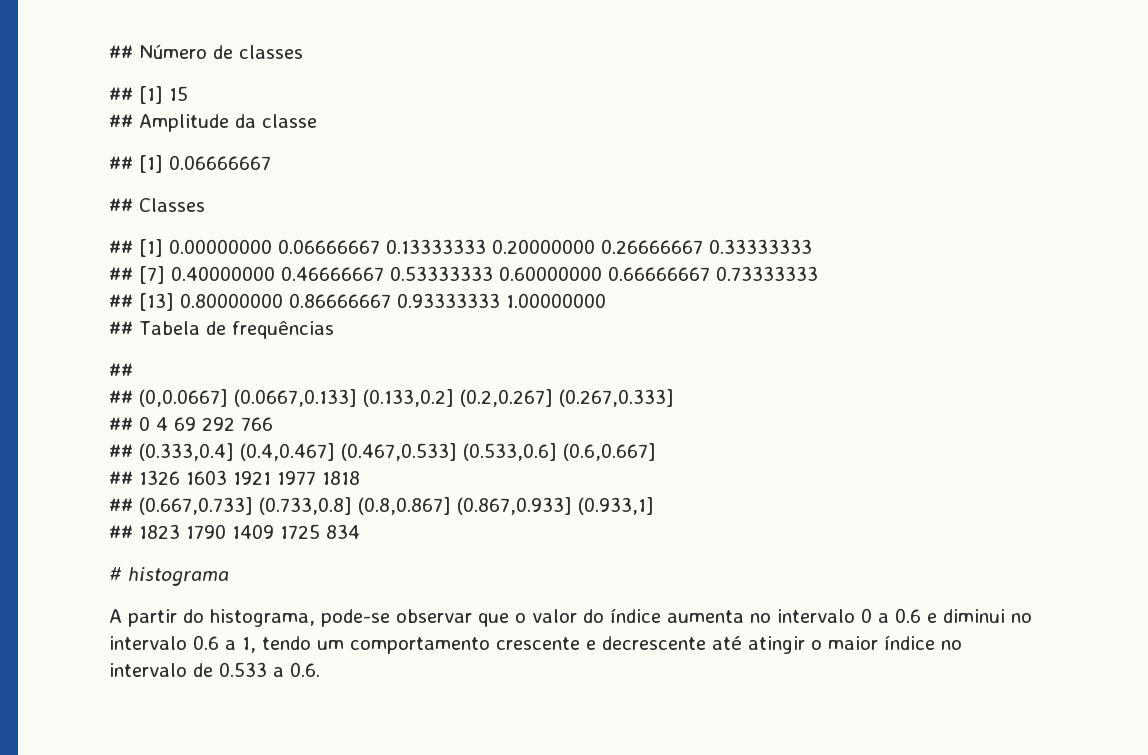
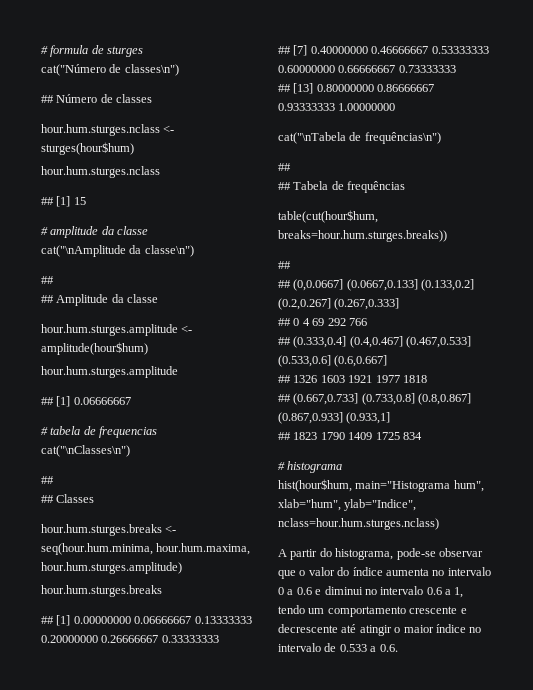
(109, 52) none -> [41,45,144,57] [41,64,179,76] # formula de sturges // cat("Número de classes\n") //
(303, 52) none -> [41,124,175,136] [41,142,134,155] [41,166,160,178] // hour.hum.sturges.nclass <- sturges(hour$hum) // hour.hum.sturges.nclass
(188, 93) none -> [41,226,149,238] [41,245,194,257] [41,276,54,284] // # amplitude da classe // cat("\nAmplitude da classe\n") // ##
(317, 121) none -> [41,324,193,336] [41,342,148,355] [41,366,178,378] // hour.hum.sturges.amplitude <- amplitude(hour$hum) // hour.hum.sturges.amplitude
[109,198,205,212] ## Classes -> [41,426,158,438] [41,445,130,457] [41,476,54,484] [41,494,95,503] [41,524,177,536] [41,543,251,555] [41,562,182,574] [41,585,162,597] # tabela de frequencias // cat("\nClasses\n") // ## // ## Classes // hour.hum.sturges.breaks <- seq(hour.hum.minima, hour.hum.maxima, hour.hum.sturges.amplitude) // hour.hum.sturges.breaks
(606, 300) none -> [278,132,441,144] [278,163,291,171] // cat("\nTabela de frequências\n") // ##
(334, 330) none -> [278,210,378,223] [278,230,447,242] // table(cut(hour$hum, breaks=hour.hum.sturges.breaks))
(229, 576) none -> [278,479,484,492] [278,499,417,511] [278,518,439,530] // hist(hour$hum, main="Histograma hum", xlab="hum", ylab="Indice", nclass=hour.hum.sturges.nclass)

